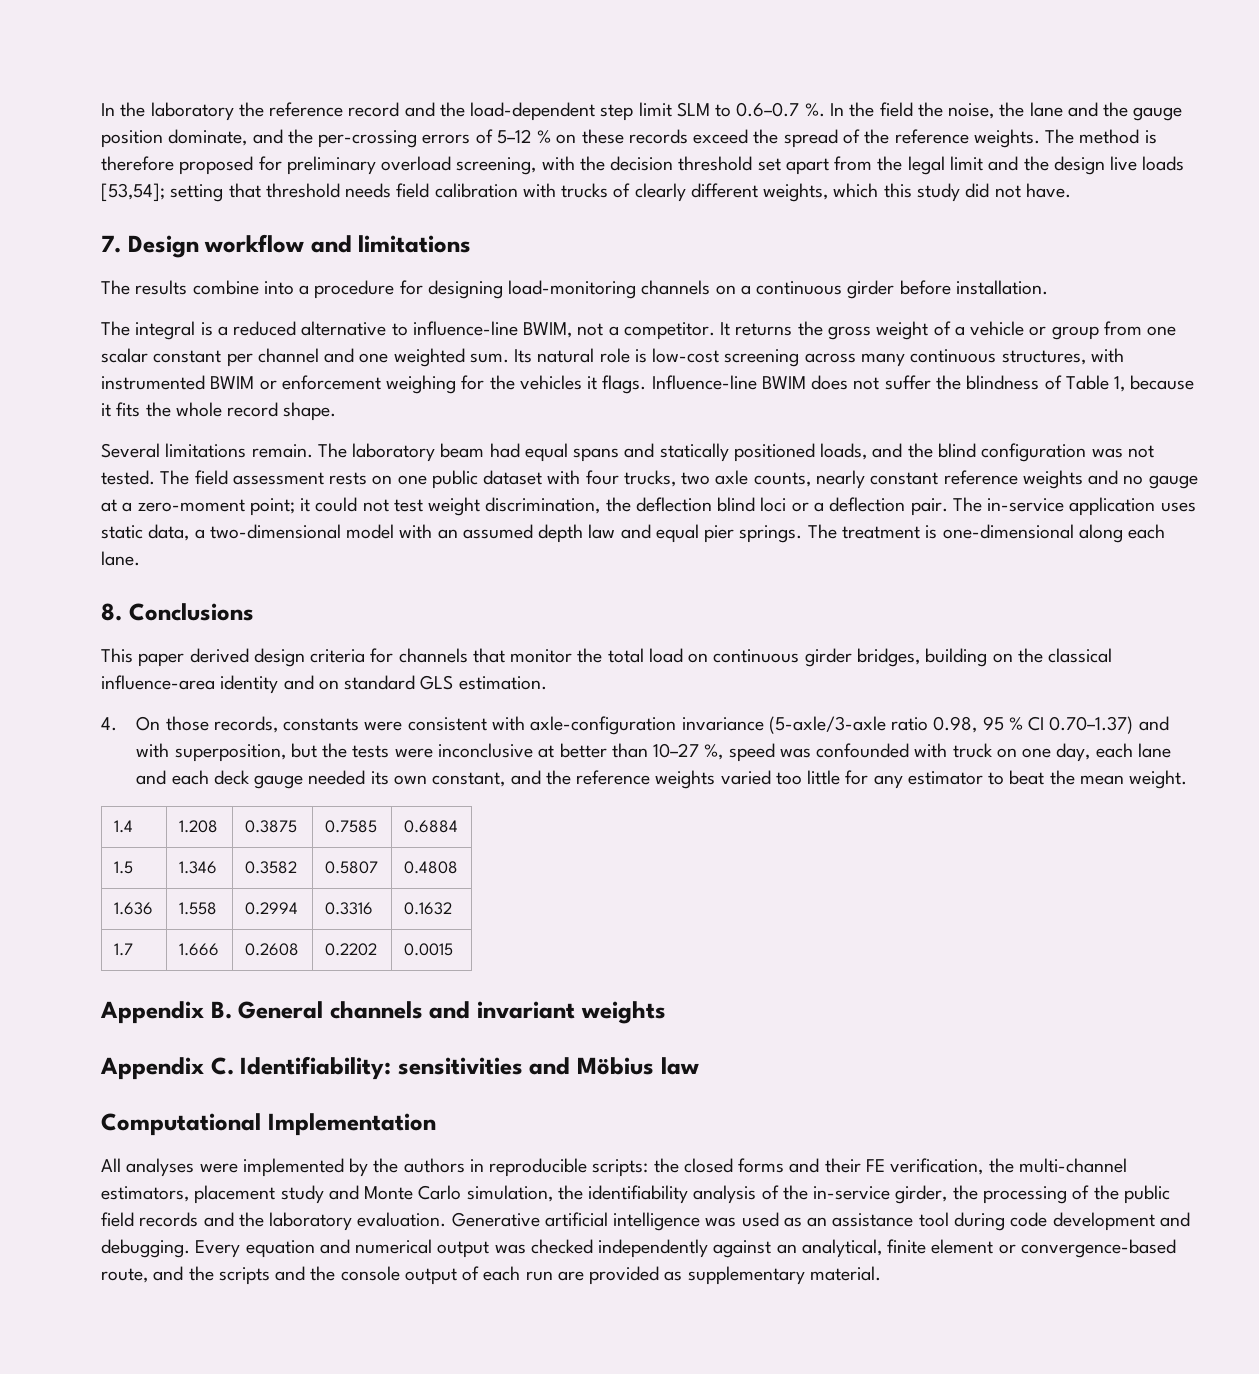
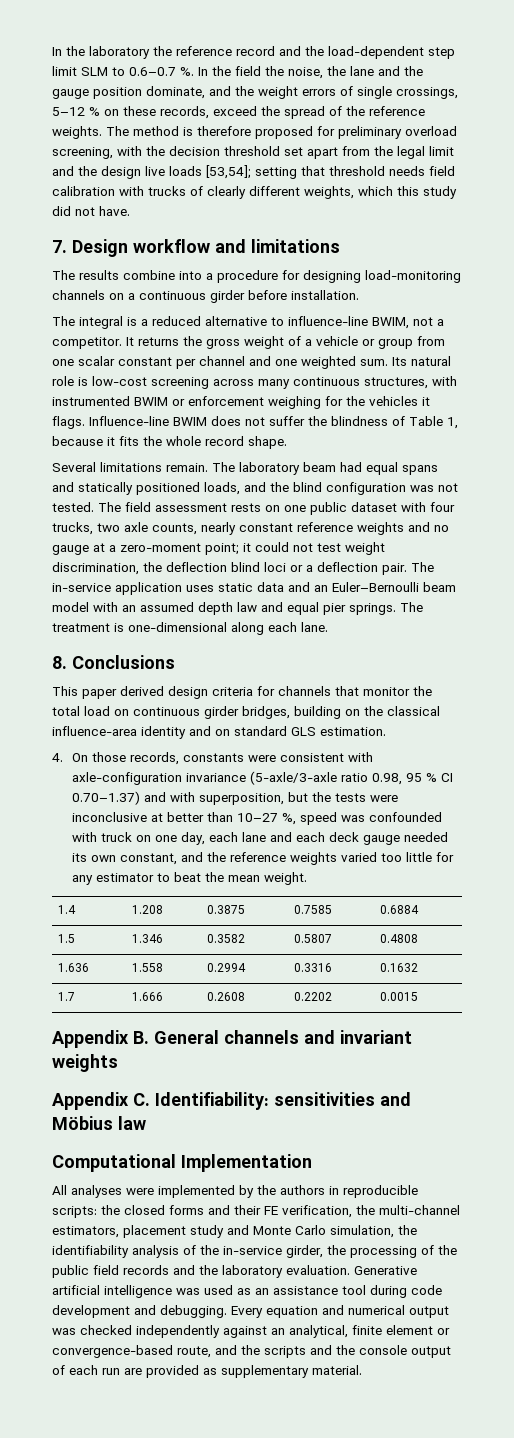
[318,130,418,148] per-crossing -> [258,86,298,99] weight
(493, 136) none -> [357,86,458,99] single crossings,
[628,129,688,144] records -> [160,106,209,119] records,
[148,524,341,541] data, a two-dimensional -> [257,582,456,592] data and an Euler–Bernoulli beam

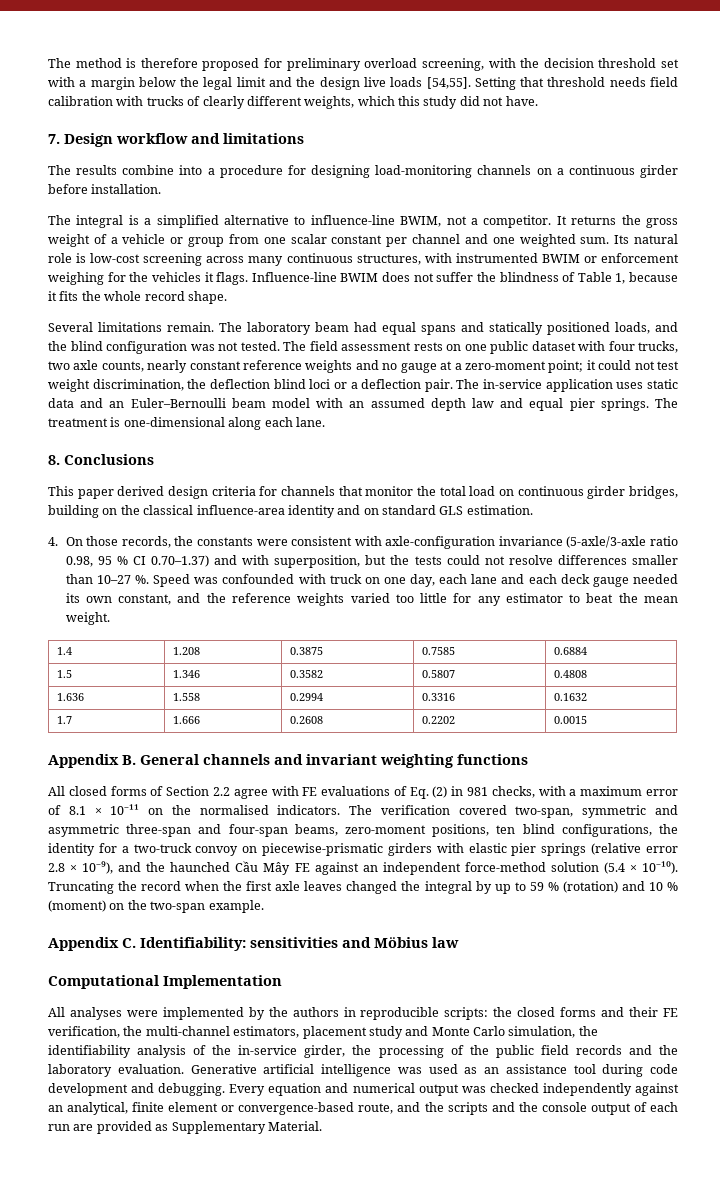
[52,46,455,59] [52,66,423,79] [52,86,458,99] [52,106,425,119] [52,126,102,139] In the laboratory the reference record and the load-dependent step limit SLM to 0.6–0.7 %. In the field the noise, the lane and the gauge position dominate, and the weight errors of single crossings, 5–12 % on these records, exceed the spread of the reference weights. -> (48, 63) none
[307,146,370,159] apart from -> [48,77,176,90] with a margin below
[206,165,297,179] [53,54]; setting -> [426,77,516,90] [54,55]. Setting
[152,316,201,326] reduced -> [156,215,219,228] simplified
(179, 758) none -> [174,536,194,546] the
[369,795,398,802] [71,812,337,825] were inconclusive at better than 10–27 %, speed -> [446,555,678,565] [65,574,191,587] could not resolve differences smaller than 10–27 %. Speed
[52,1054,118,1072] weights -> [380,754,528,768] [48,786,678,799] [48,804,678,818] [48,824,678,837] [48,843,678,856] [48,861,678,875] [48,881,678,894] [48,900,264,913] weighting functions // All closed forms of Section 2.2 agree with FE evaluations of Eq. (2) in 981 checks, with a maximum error of 8.1 × 10⁻¹¹ on the normalised indicators. The verification covered two-span, symmetric and asymmetric three-span and four-span beams, zero-moment positions, ten blind configurations, the identity for a two-truck convoy on piecewise-prismatic girders with elastic pier springs (relative error 2.8 × 10⁻⁹), and the haunched Cầu Mây FE against an independent force-method solution (5.4 × 10⁻¹⁰). Truncating the record when the first axle leaves changed the integral by up to 59 % (rotation) and 10 % (moment) on the two-span example.
[221,1365,362,1378] supplementary material. -> [171,1121,322,1134] Supplementary Material.

